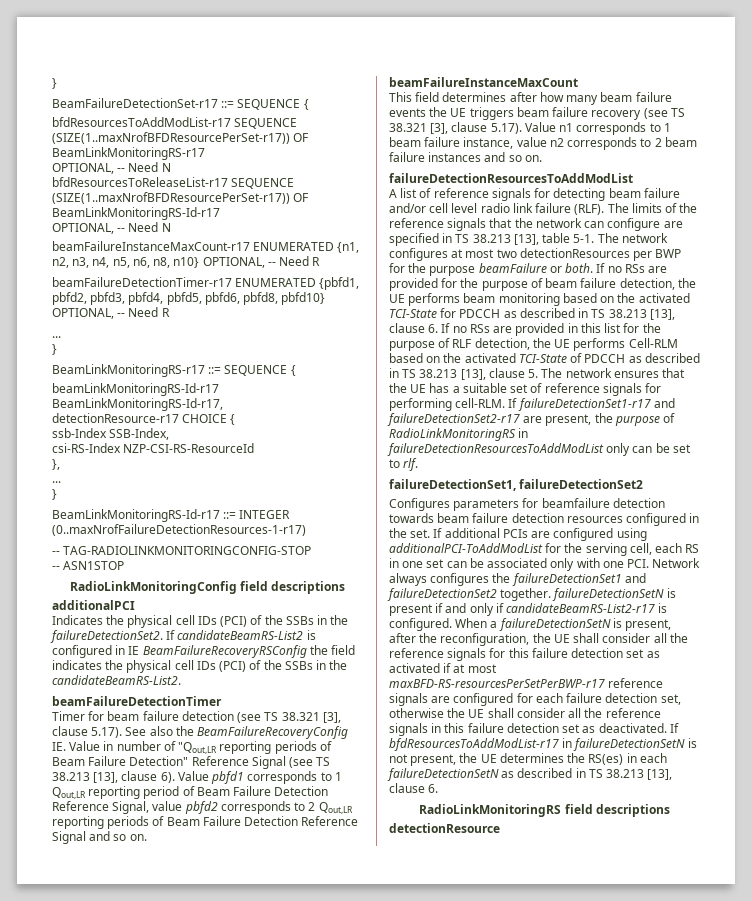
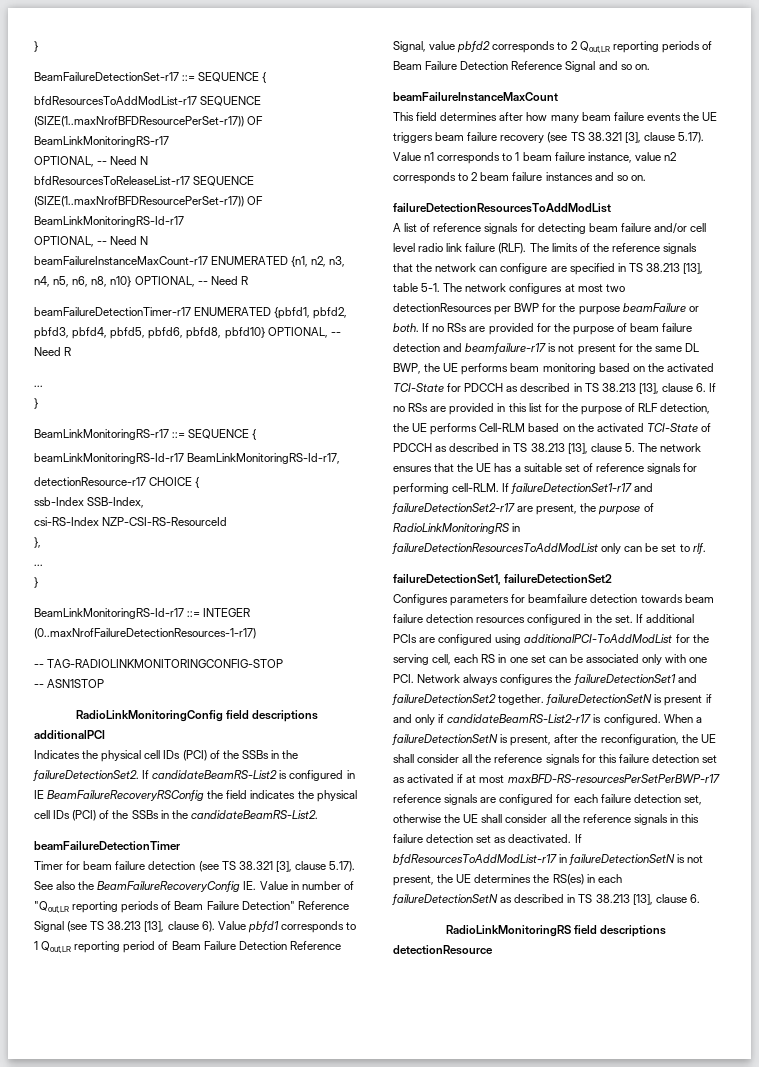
[619,278,675,290] detection, -> [393,343,699,355] [393,363,421,374] detection and beamfailure-r17 is not present for the same DL BWP,

